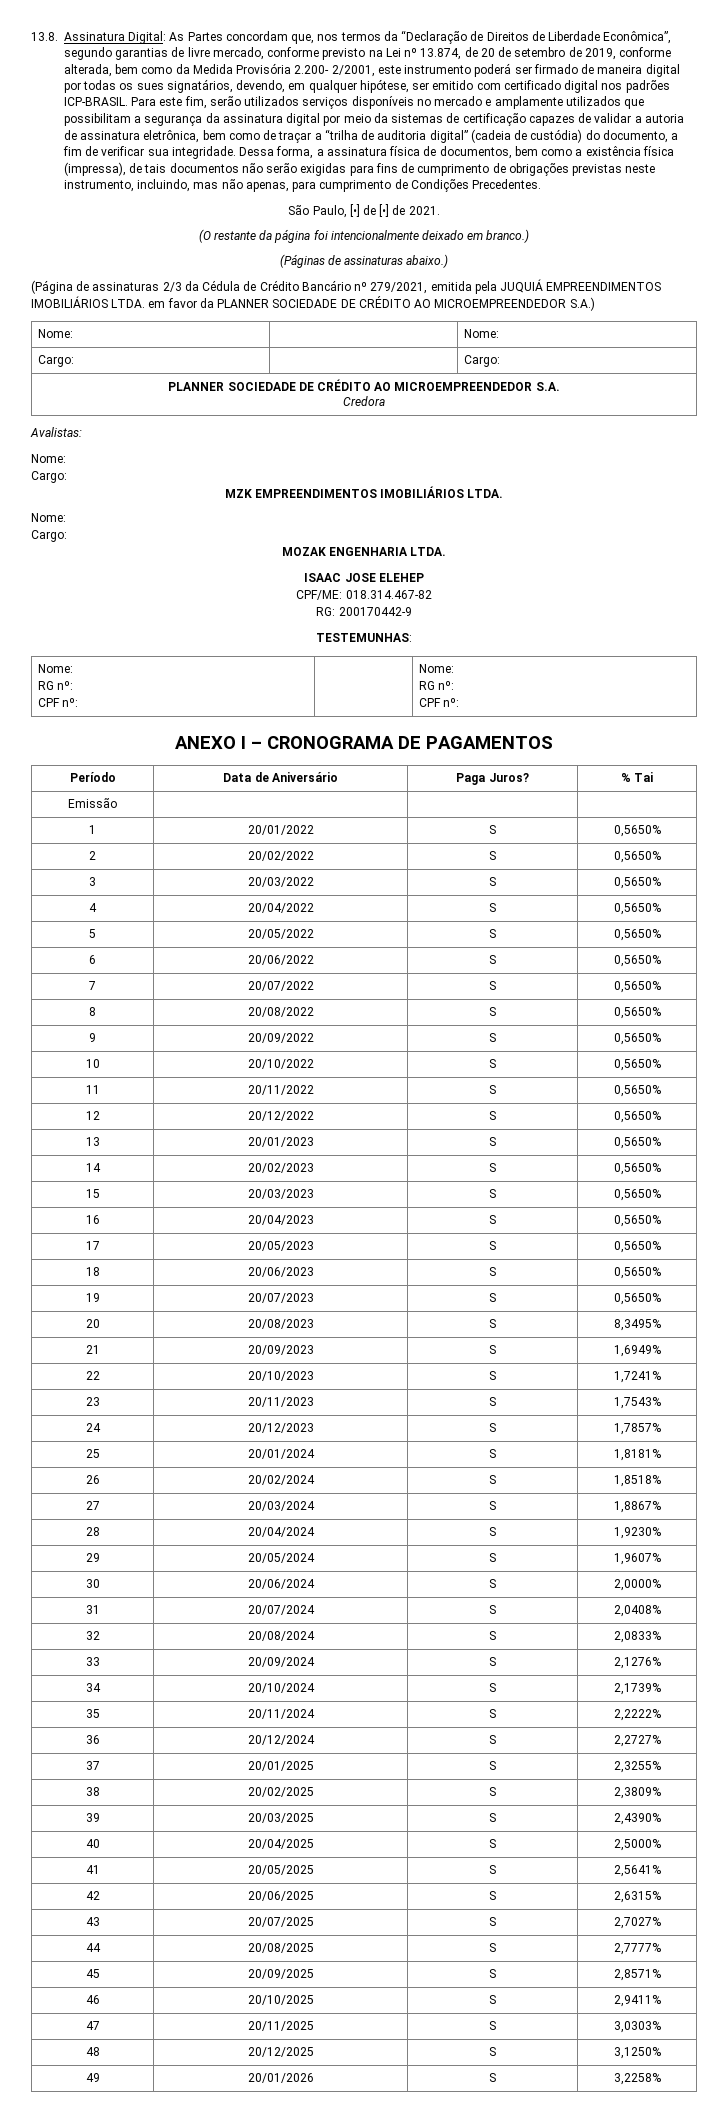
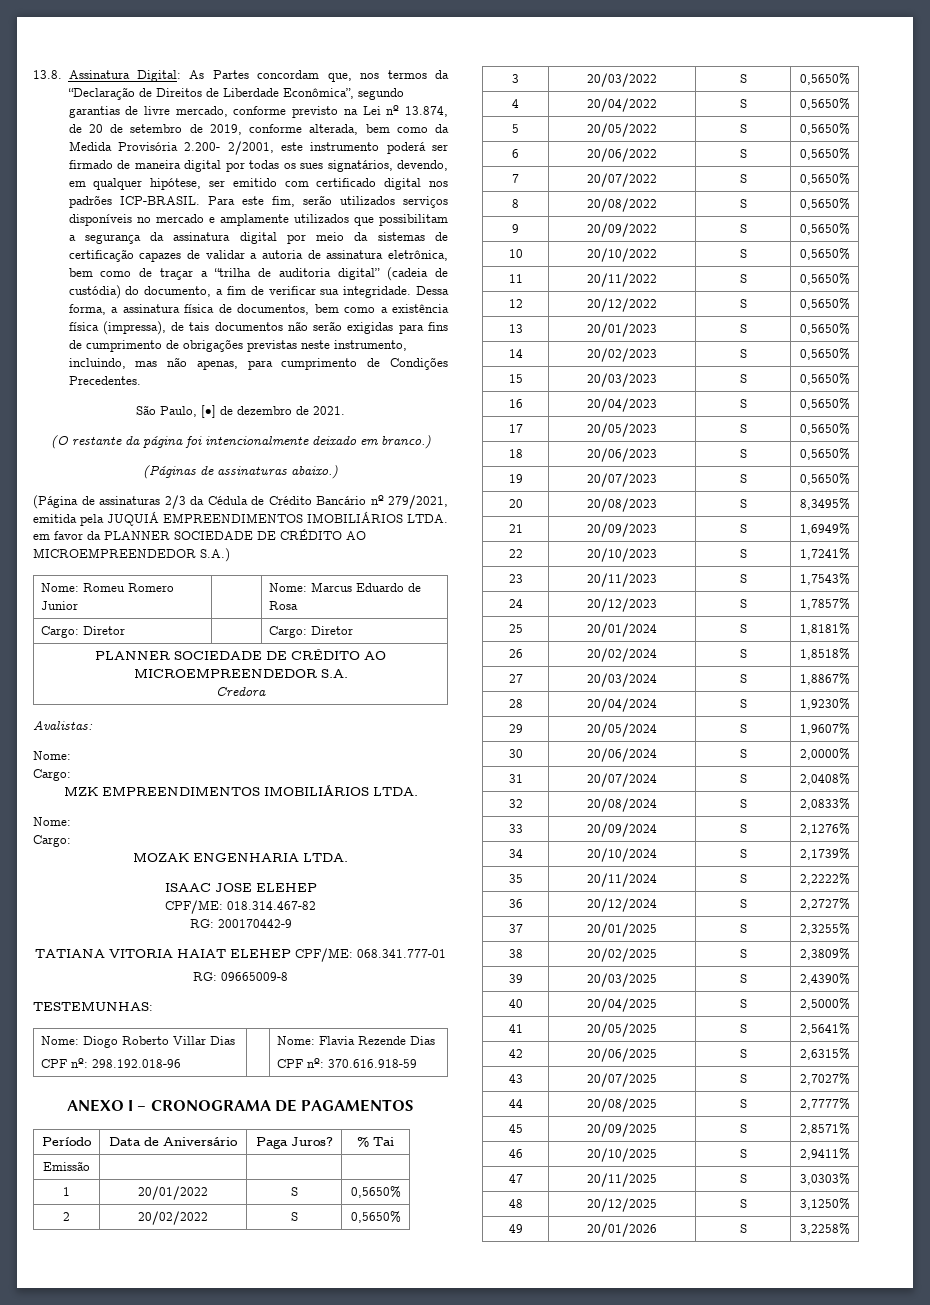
[379,204,390,217] [•] -> [237,406,292,415] dezembro
[463,329,499,338] [37,355,74,367] [463,355,500,367] | | Nome: // Cargo: | | Cargo: -> [83,583,175,592] [41,601,79,610] [269,582,422,592] [269,601,299,610] [41,626,126,638] [269,626,354,638] Romeu Romero Junior | | Nome: Marcus Eduardo de Rosa // Cargo: Diretor | | Cargo: Diretor
[316,633,412,642] [37,664,73,673] [37,681,73,690] [37,698,78,707] [418,664,454,673] [418,681,454,690] [418,698,459,707] TESTEMUNHAS: // Nome: // RG nº: // CPF nº: | | Nome: // RG nº: // CPF nº: -> [35,948,446,962] [193,972,288,981] [33,1001,153,1011] [41,1036,236,1048] [41,1058,182,1068] [277,1036,436,1045] [277,1058,418,1068] TATIANA VITORIA HAIAT ELEHEP CPF/ME: 068.341.777-01 // RG: 09665009-8 // TESTEMUNHAS: // Nome: Diogo Roberto Villar Dias // CPF nº: 298.192.018-96 | | Nome: Flavia Rezende Dias // CPF nº: 370.616.918-59

